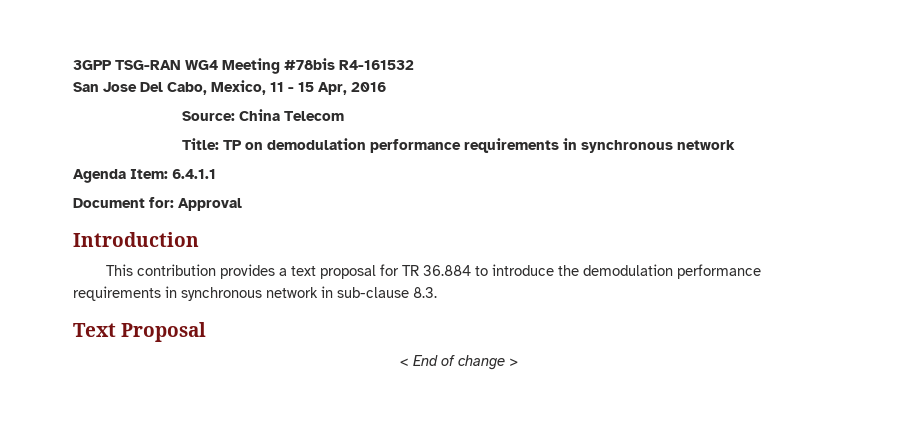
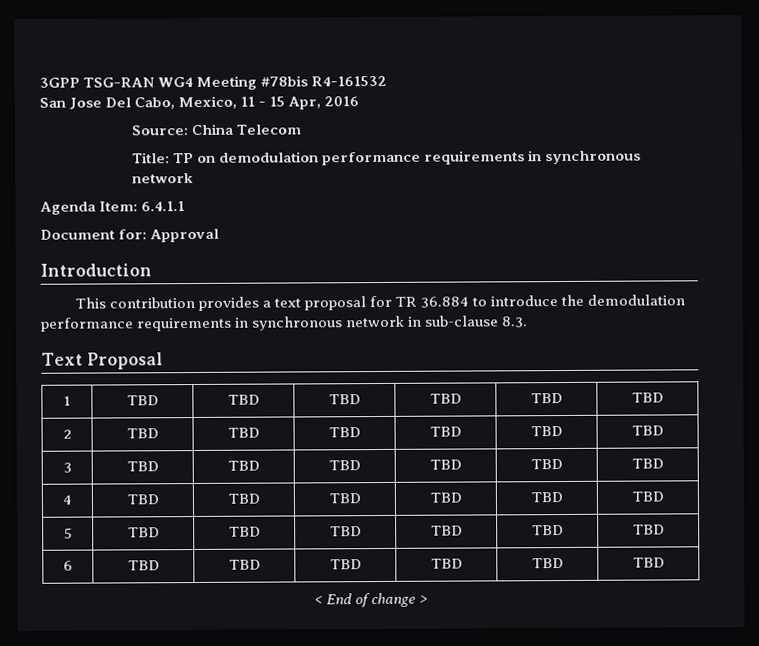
(207, 332) none -> [63,395,71,406] [126,395,159,406] [227,394,260,405] [328,394,361,405] [429,393,462,404] [530,393,563,404] [631,392,664,403] [62,429,72,439] [126,428,159,439] [227,427,260,438] [328,427,361,438] [429,426,462,437] [530,426,563,437] [631,425,664,436] [62,462,72,473] [126,461,159,472] [227,460,260,471] [328,460,361,471] [429,459,462,470] [530,459,563,470] [631,458,664,469] [62,494,72,505] [126,494,159,505] [227,493,260,504] [328,493,361,504] [429,492,462,503] [530,492,563,503] [631,491,664,502] [63,527,73,539] [127,527,160,538] [228,526,261,537] [329,526,362,537] [430,525,463,536] [531,525,564,536] [632,524,665,535] [63,560,73,571] [127,560,160,571] [228,559,261,570] [329,559,362,570] [430,558,463,569] [531,558,564,569] [632,557,665,568] // 1 | TBD | TBD | TBD | TBD | TBD | TBD // 2 | TBD | TBD | TBD | TBD | TBD | TBD // 3 | TBD | TBD | TBD | TBD | TBD | TBD // 4 | TBD | TBD | TBD | TBD | TBD | TBD // 5 | TBD | TBD | TBD | TBD | TBD | TBD // 6 | TBD | TBD | TBD | TBD | TBD | TBD

